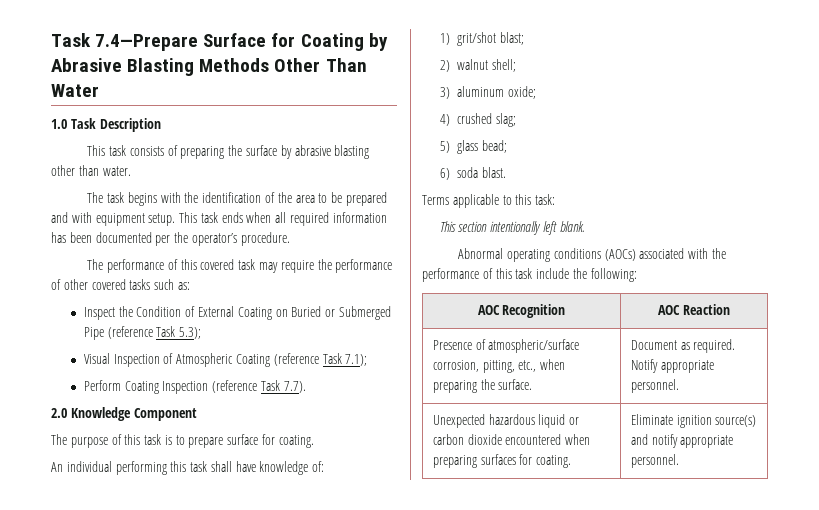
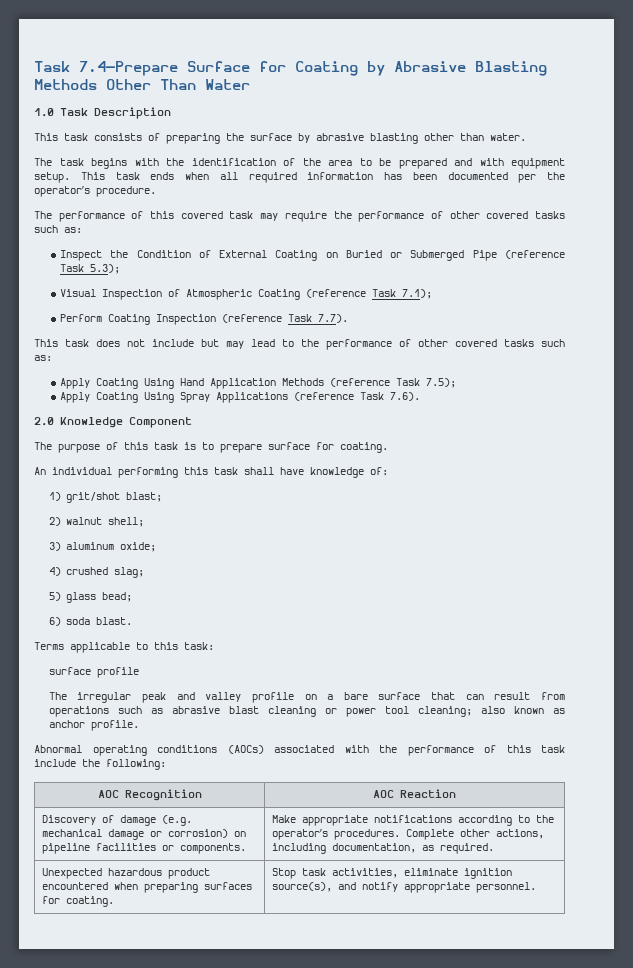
(306, 387) none -> [34,339,565,350] [34,355,52,361] [60,378,457,389] [60,392,421,403] // This task does not include but may lead to the performance of other covered tasks such as: // Apply Coating Using Hand Application Methods (reference Task 7.5); // Apply Coating Using Spray Applications (reference Task 7.6).
[439,221,585,235] This section intentionally left blank. -> [48,667,139,678] [48,692,565,703] [48,706,566,717] [48,720,139,731] surface profile // The irregular peak and valley profile on a bare surface that can result from operations such as abrasive blast cleaning or power tool cleaning; also known as anchor profile.
[432,339,580,353] [432,359,566,373] [432,379,533,393] [630,340,677,350] Presence of atmospheric/surface corrosion, pitting, etc., when preparing the surface. | Document -> [42,815,193,826] [42,829,247,840] [42,843,247,854] [272,815,555,826] [272,829,545,840] [272,843,417,854] Discovery of damage (e.g. mechanical damage or corrosion) on pipeline facilities or components. | Make appropriate notifications according to the operator’s procedures. Complete other actions, including documentation,
[630,359,714,373] [630,379,679,393] Notify appropriate personnel. -> (495, 848) none
[538,414,580,428] [432,434,502,445] liquid or carbon dioxide -> [168,868,211,879] product
[630,414,757,428] Eliminate ignition source(s) -> [272,868,513,879] [272,882,333,892] Stop task activities, eliminate ignition source(s),

